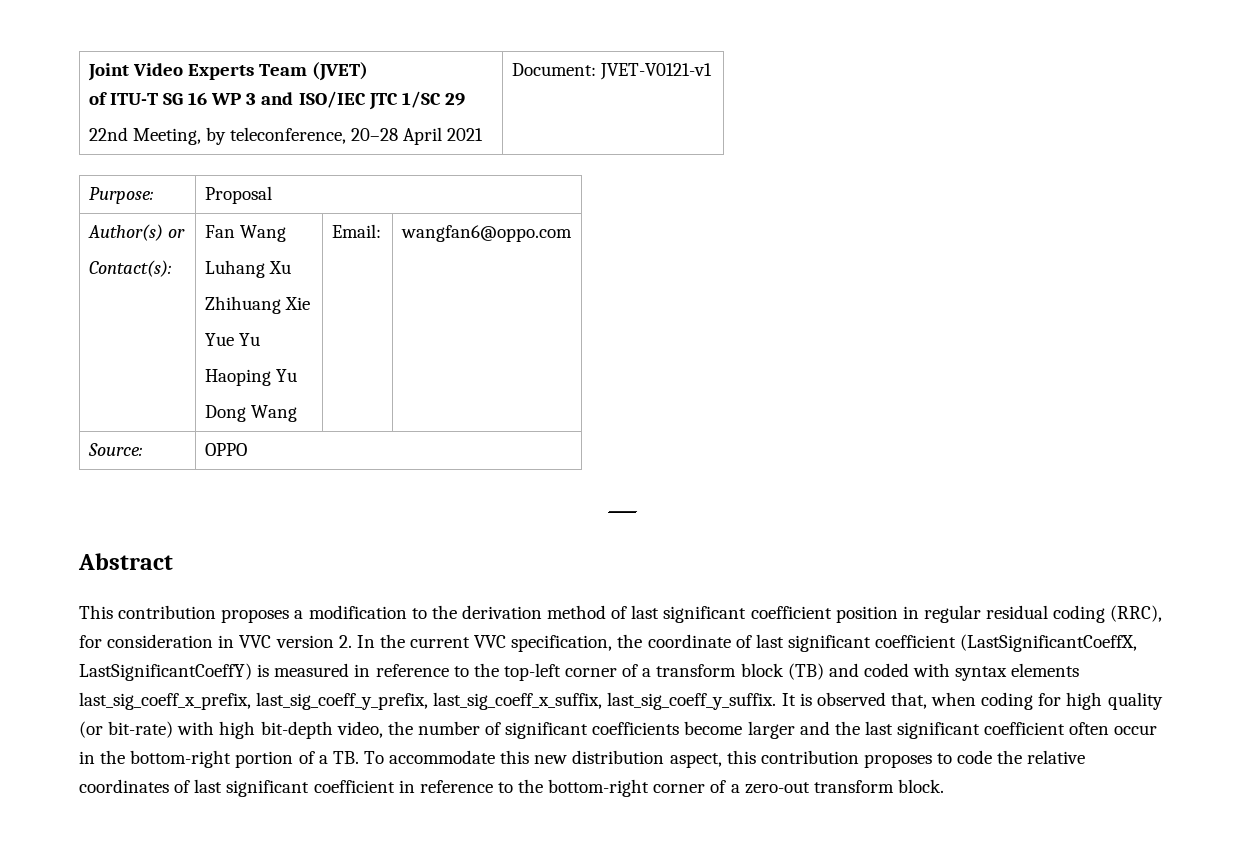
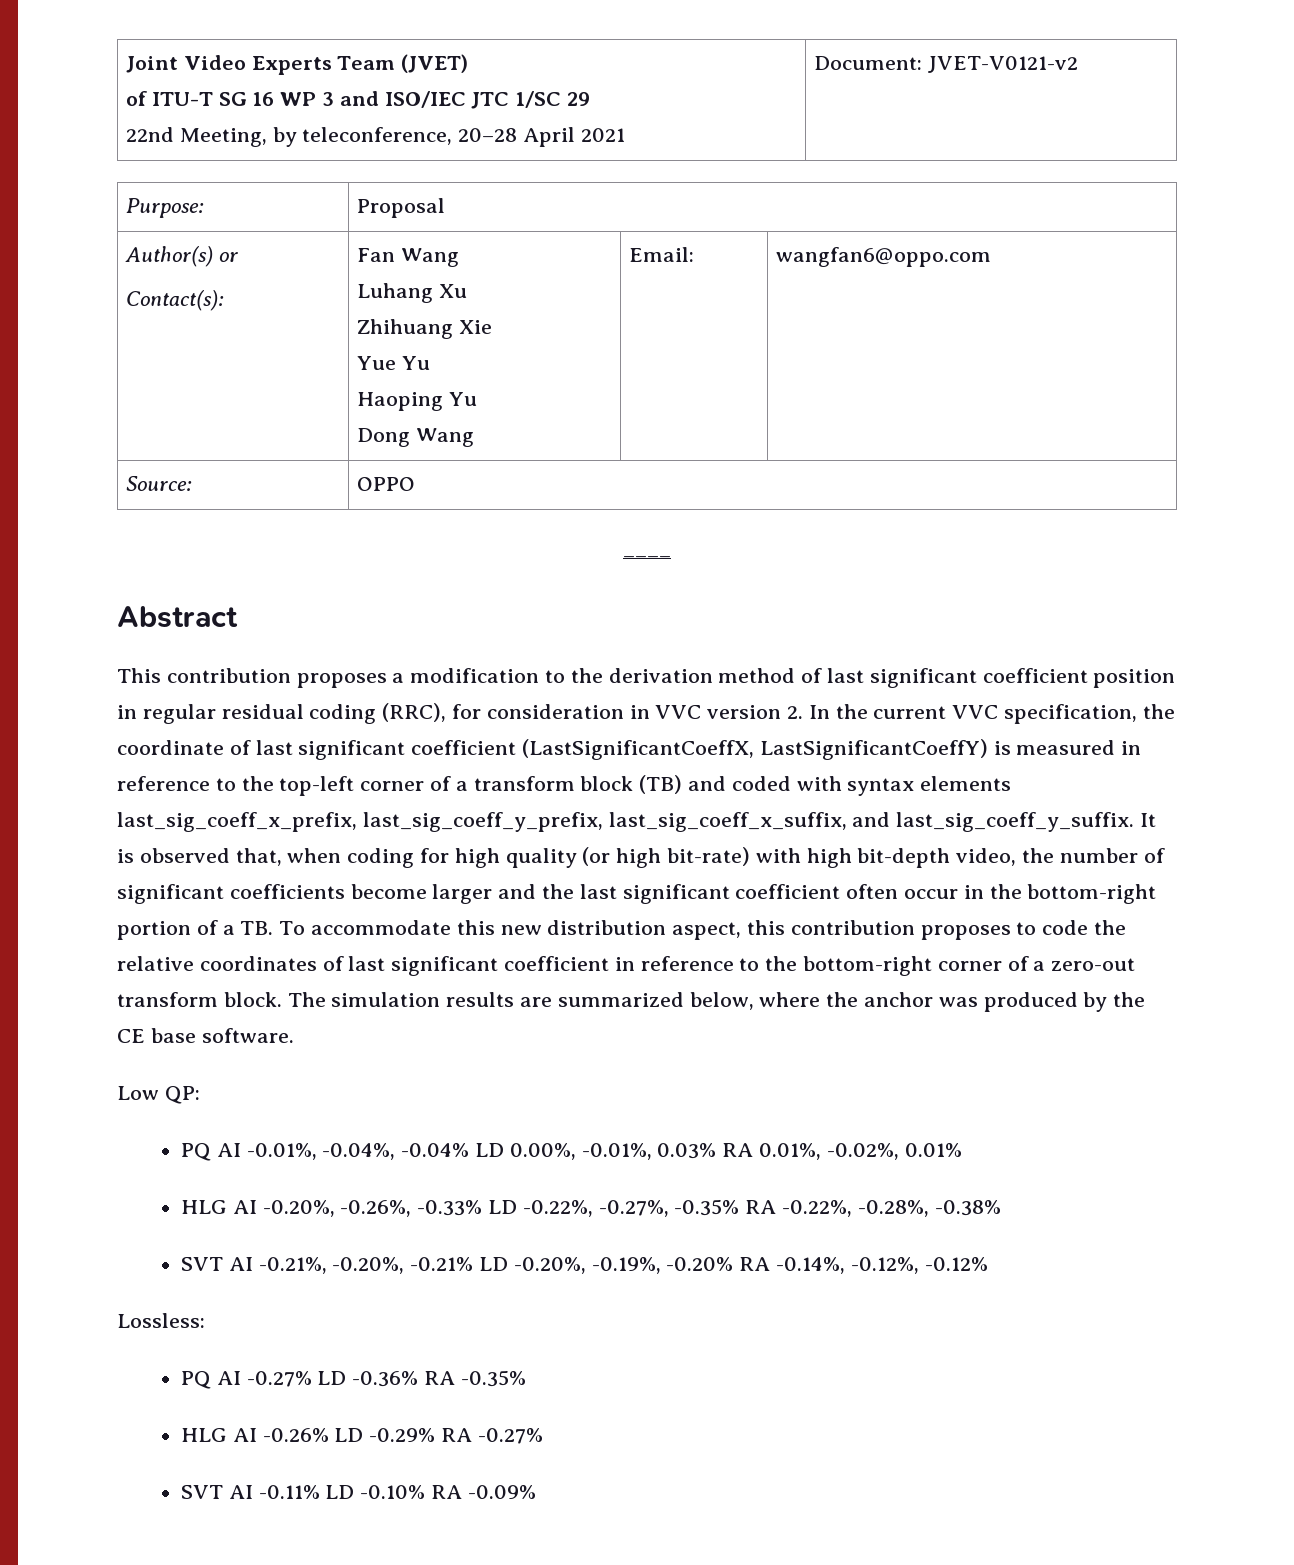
[599,63,712,80] JVET-V0121-v1 -> [927,56,1078,73] JVET-V0121-v2
(603, 701) none -> [852,812,891,827] and
(103, 729) none -> [616,848,662,868] high
(944, 786) none -> [287,992,1146,1012] [117,1028,294,1043] [117,1086,200,1104] [181,1143,962,1161] [181,1199,1001,1217] [181,1257,988,1274] [117,1313,205,1328] [181,1370,526,1389] [181,1428,543,1444] [181,1485,536,1499] The simulation results are summarized below, where the anchor was produced by the CE base software. // Low QP: // PQ AI -0.01%, -0.04%, -0.04% LD 0.00%, -0.01%, 0.03% RA 0.01%, -0.02%, 0.01% // HLG AI -0.20%, -0.26%, -0.33% LD -0.22%, -0.27%, -0.35% RA -0.22%, -0.28%, -0.38% // SVT AI -0.21%, -0.20%, -0.21% LD -0.20%, -0.19%, -0.20% RA -0.14%, -0.12%, -0.12% // Lossless: // PQ AI -0.27% LD -0.36% RA -0.35% // HLG AI -0.26% LD -0.29% RA -0.27% // SVT AI -0.11% LD -0.10% RA -0.09%

